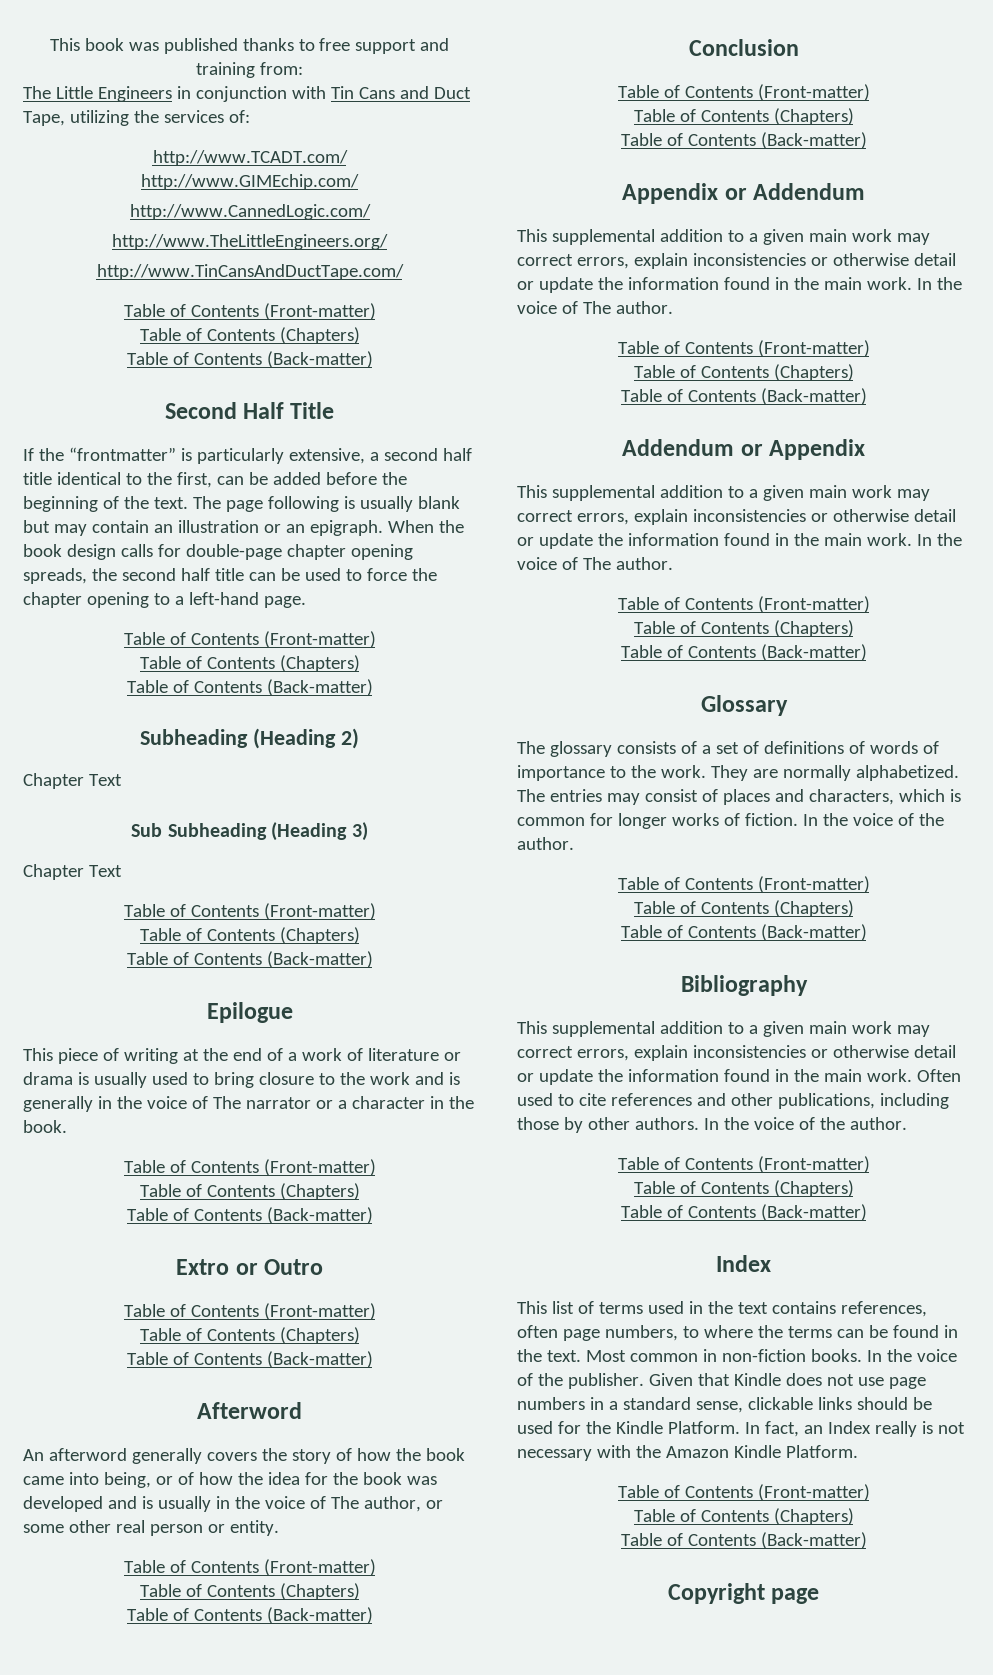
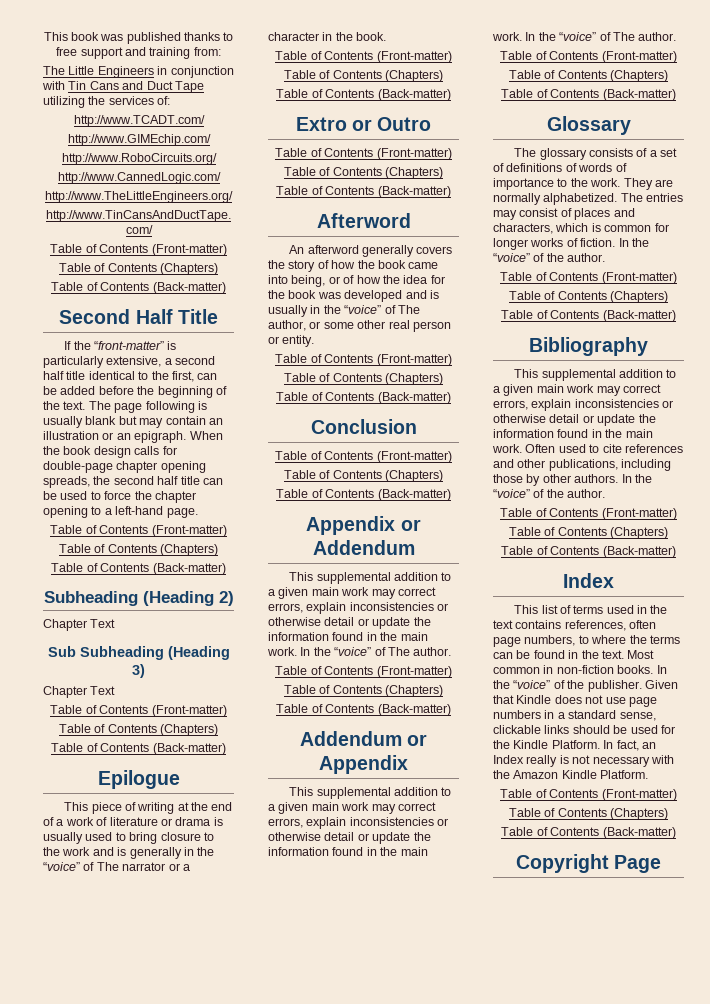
[23,111,65,126] Tape, -> [174,81,204,93] Tape
(359, 182) none -> [61,153,217,165] // http://www.RoboCircuits.org/
[68,447,176,461] “frontmatter” -> [93,341,164,350] “front-matter”
[146,1096,187,1109] voice -> [43,862,80,871] “voice”
[264,1496,305,1509] voice -> [344,305,382,314] “voice”
[517,301,557,314] voice -> [334,647,372,656] “voice”
[517,557,557,570] voice -> [559,32,597,41] “voice”
[852,813,893,826] voice -> [493,253,530,262] “voice”
[753,1117,794,1130] voice -> [493,489,530,498] “voice”
[916,1349,957,1362] voice -> [513,680,551,689] “voice”
[771,1588,820,1604] page -> [614,855,662,873] Page

